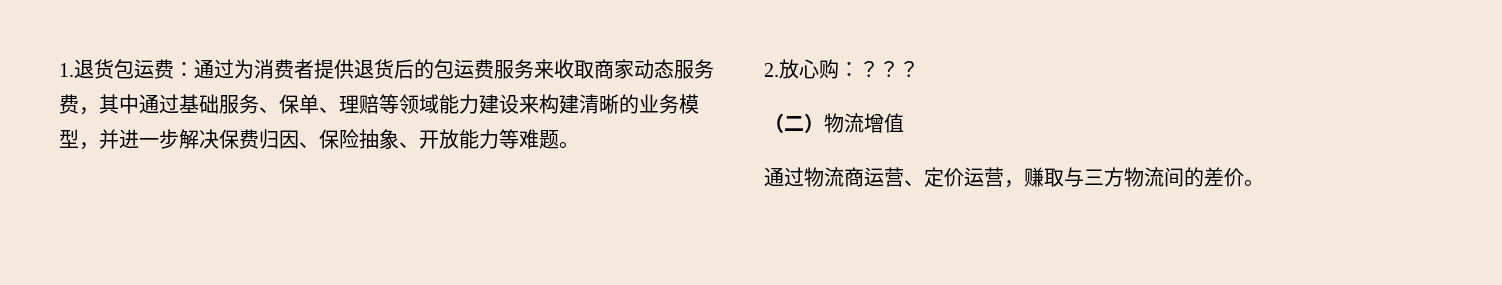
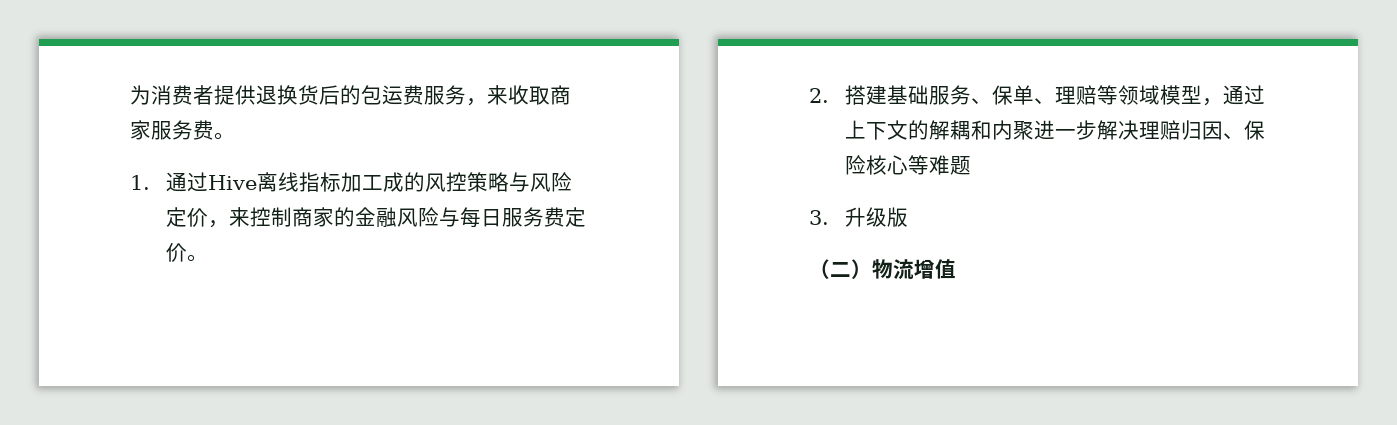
[59,59,234,79] 1.退货包运费：通过 -> (130, 95) none
(374, 69) none -> [277,85,298,105] 换
(534, 69) none -> [466,98,487,106] ，
[634,59,714,79] [59,94,179,115] 动态服务费，其中通过 -> [151,120,235,140] [130,172,573,192] [166,207,587,228] [166,243,209,262] [809,85,888,105] 服务费。 // 1.通过Hive离线指标加工成的风控策略与风险定价，来控制商家的金融风险与每日服务费定价。 // 2.搭建
[439,94,699,114] [59,129,119,150] 能力建设来构建清晰的业务模型，并 -> [1160,85,1266,106] [845,120,1035,140] 模型，通过上下文的解耦和内聚
[219,129,259,149] 保费 -> [1139,120,1182,140] 理赔
[359,129,579,149] [764,59,919,79] [764,113,904,133] [764,167,1264,188] 抽象、开放能力等难题。 // 2.放心购：？？？ // （二）物流增值 // 通过物流商运营、定价运营，赚取与三方物流间的差价。 -> [866,155,972,175] [809,207,909,227] [809,259,956,280] 核心等难题 // 3.升级版 // （二）物流增值

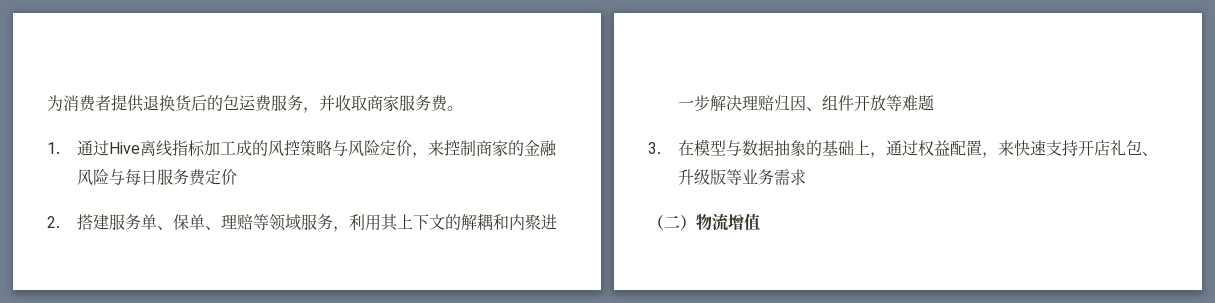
[487,85,508,105] 来 -> [319,95,335,111] 并
[187,254,209,262] 。 -> (237, 177) none
[887,85,972,105] 基础服务 -> [108,214,157,230] 服务单
[1160,85,1266,106] 模型，通过 -> [300,214,398,232] 服务，利用其
[1244,120,1266,140] [845,155,909,175] 保险核心 -> [821,95,886,111] 组件开放
(829, 217) none -> [677,139,1158,158] 在模型与数据抽象的基础上，通过权益配置，来快速支持开店礼包、
(909, 217) none -> [725,169,806,185] 等业务需求

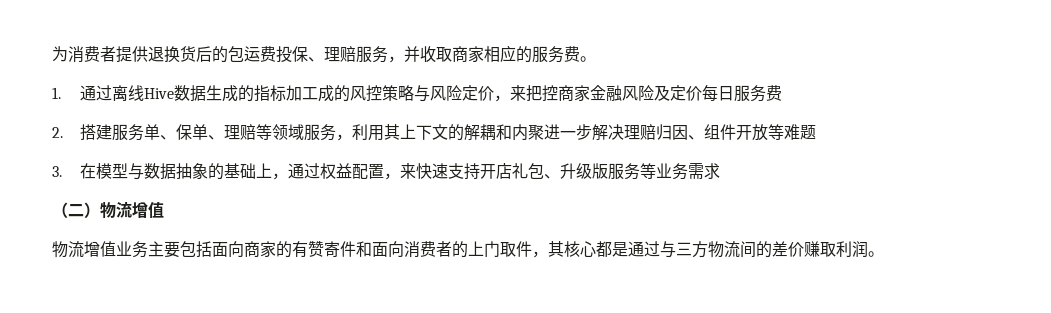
(272, 103) none -> [276,46,356,63] 投保、理赔
(399, 103) none -> [484,45,532,63] 相应的
[108,140,172,156] Hive离线 -> [112,85,255,102] 离线Hive数据生成的
[443,140,524,157] 控制商家的 -> [526,85,591,102] 把控商家
[108,169,125,185] 与 -> [654,85,703,101] 及定价
[204,169,237,185] 定价 -> (783, 93) none
(726, 177) none -> [608,163,641,180] 服务
(760, 222) none -> [52,241,884,258] // 物流增值业务主要包括面向商家的有赞寄件和面向消费者的上门取件，其核心都是通过与三方物流间的差价赚取利润。

